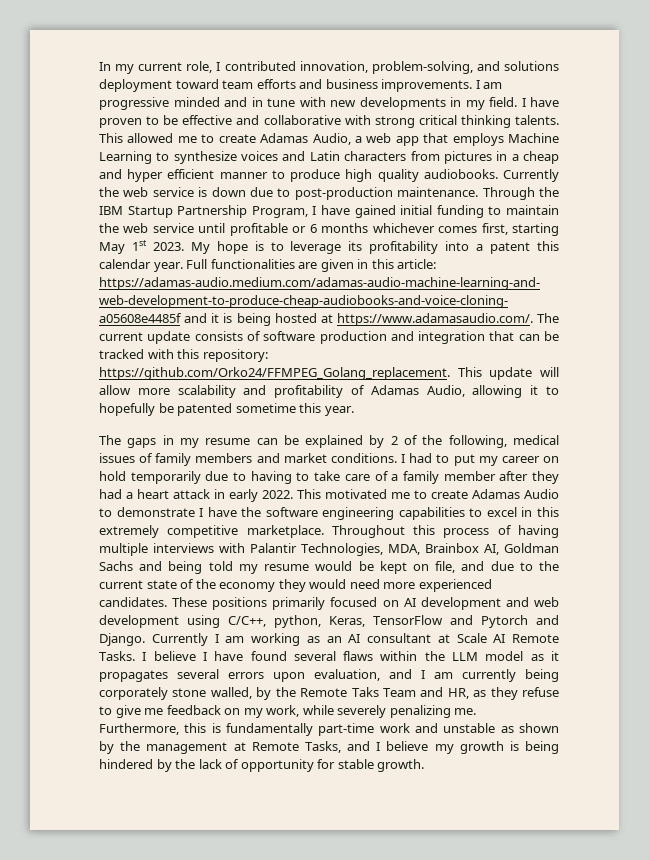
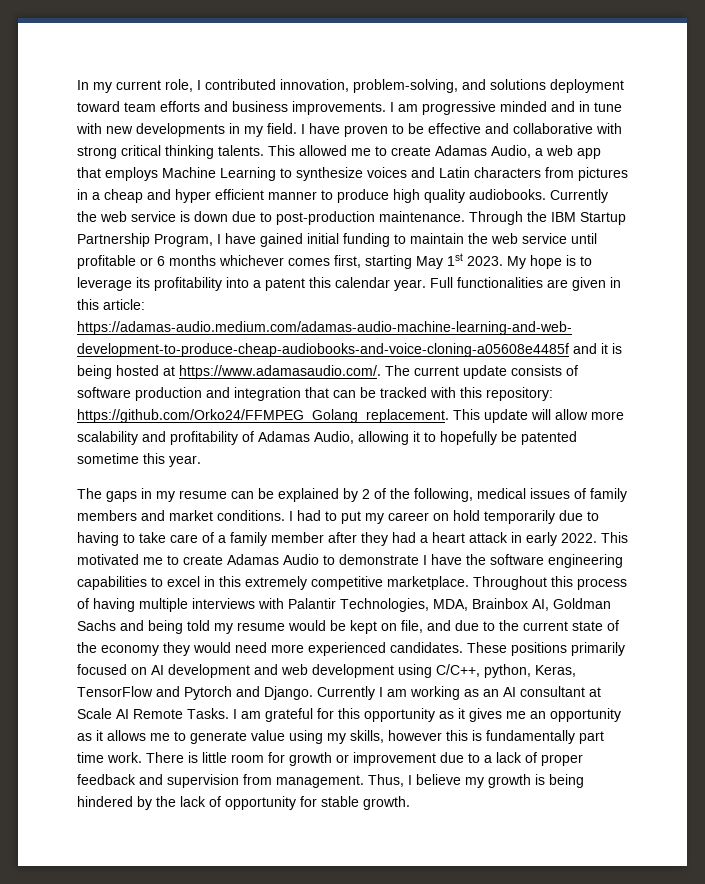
[153,651,560,661] [99,669,559,682] [99,687,560,700] [99,705,477,718] [99,723,559,736] [99,741,370,754] believe I have found several flaws within the LLM model as it propagates several errors upon evaluation, and I am currently being corporately stone walled, by the Remote Taks Team and HR, as they refuse to give me feedback on my work, while severely penalizing me. Furthermore, this is fundamentally part-time work and unstable as shown by the management at Remote Tasks, and -> [241,708,621,722] [77,730,604,744] [77,752,583,766] [77,774,404,788] am grateful for this opportunity as it gives me an opportunity as it allows me to generate value using my skills, however this is fundamentally part time work. There is little room for growth or improvement due to a lack of proper feedback and supervision from management. Thus,

